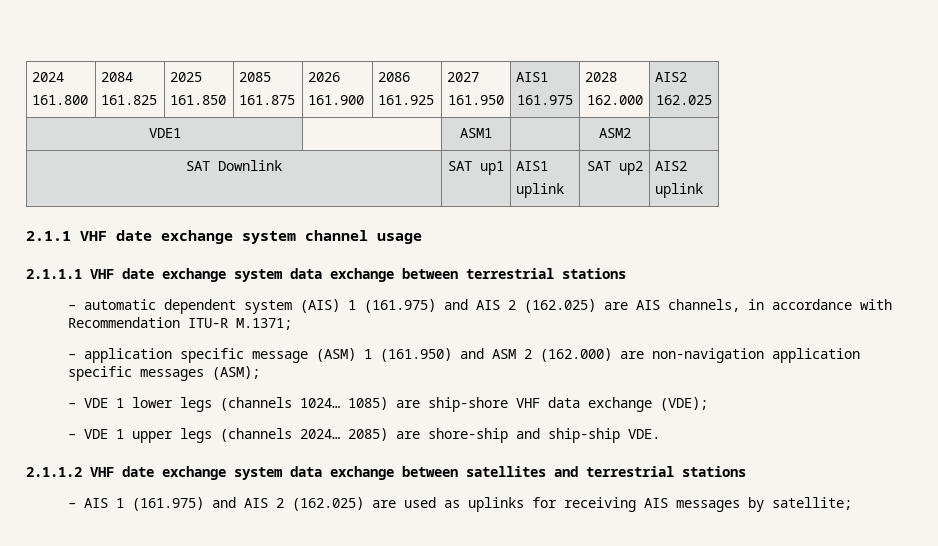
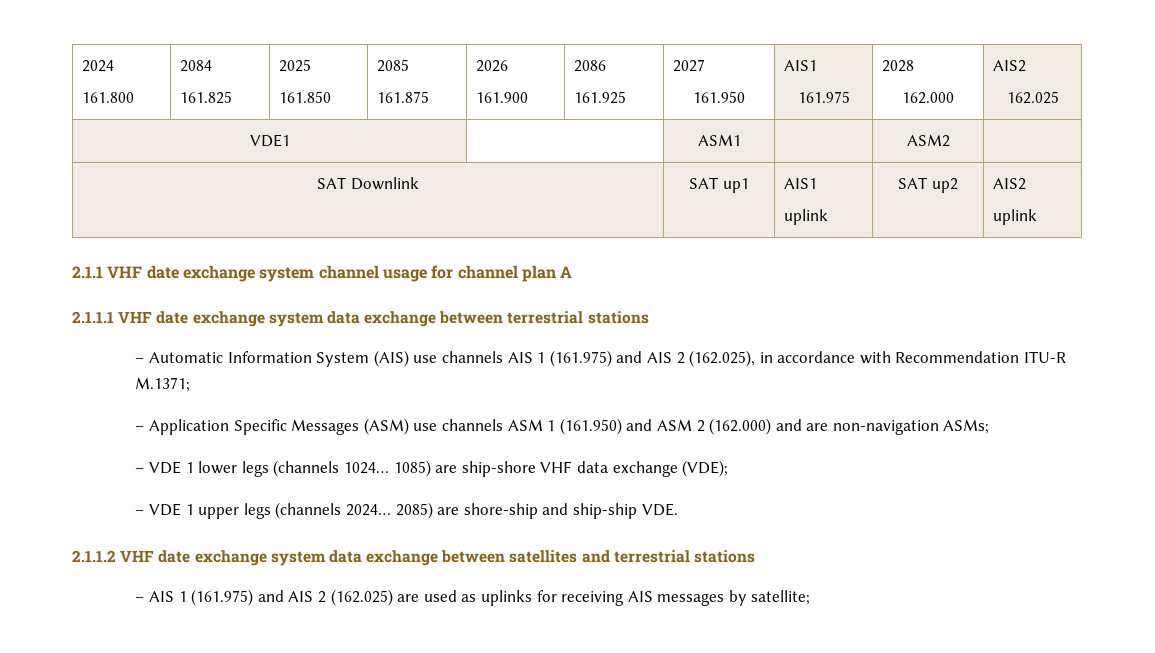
(422, 238) none -> [431,265,573,282] for channel plan A
[84,299,741,314] automatic dependent system (AIS) 1 (161.975) and AIS 2 (162.025) are AIS channels, -> [149,350,756,367] Automatic Information System (AIS) use channels AIS 1 (161.975) and AIS 2 (162.025),
[84,348,357,363] application specific message (ASM) -> [149,418,543,435] Application Specific Messages (ASM) use channels ASM
(613, 355) none -> [775,419,802,431] and
[772,348,861,363] [68,366,261,381] application specific messages (ASM); -> [943,419,990,434] ASMs;

